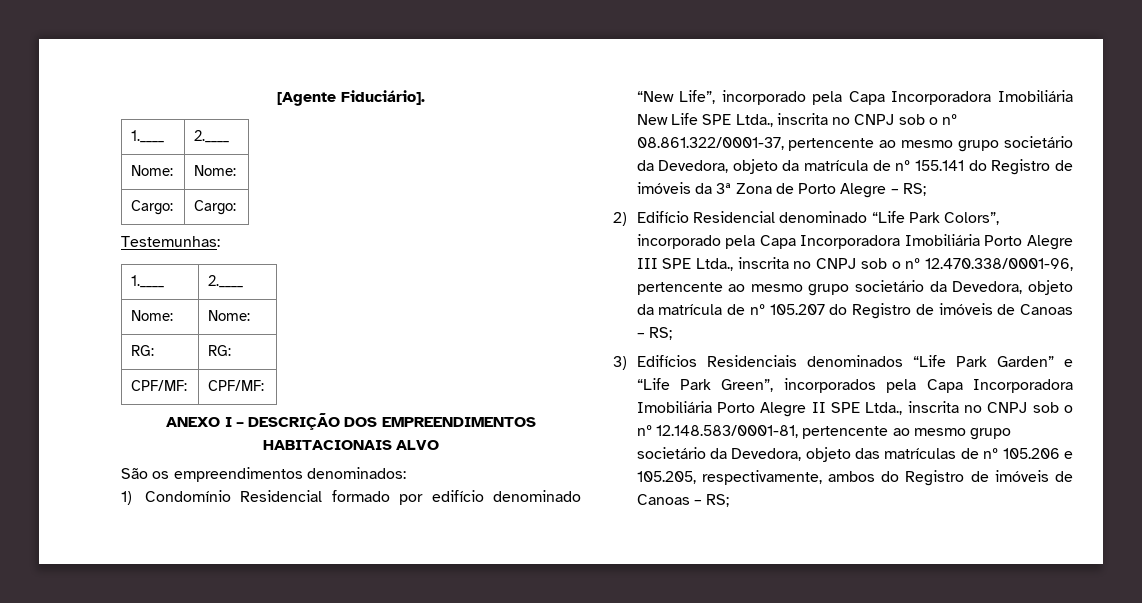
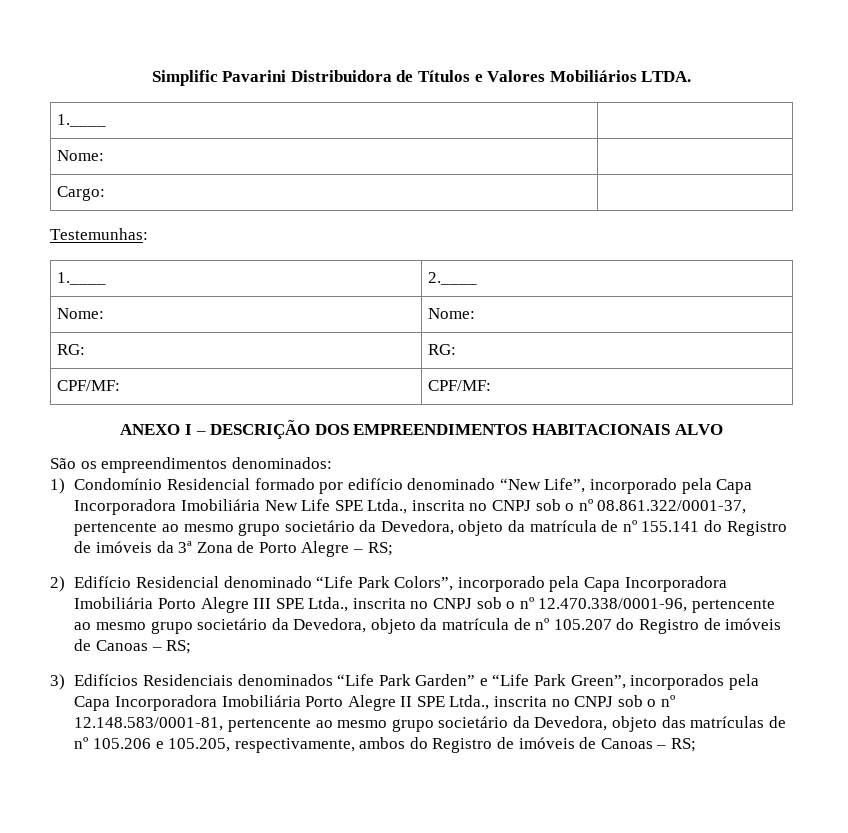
[277,90,425,106] [131,130,165,143] [194,130,230,143] [131,165,174,176] [194,165,237,176] [Agente Fiduciário]. // 1.____ | 2.____ // Nome: | Nome: -> [151,70,692,86] [57,114,107,127] [57,150,105,161] Simplific Pavarini Distribuidora de Títulos e Valores Mobiliários LTDA. // 1.____ | // Nome: |
[194,200,237,215] Cargo: -> (106, 193) none

